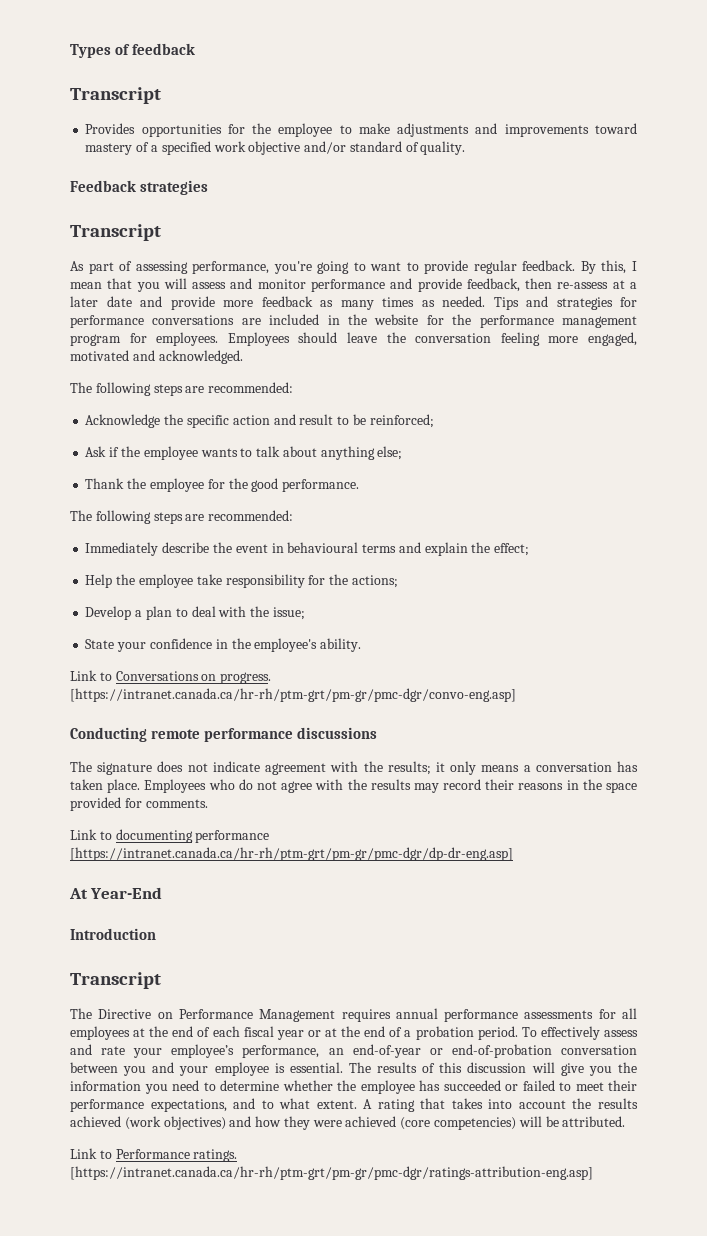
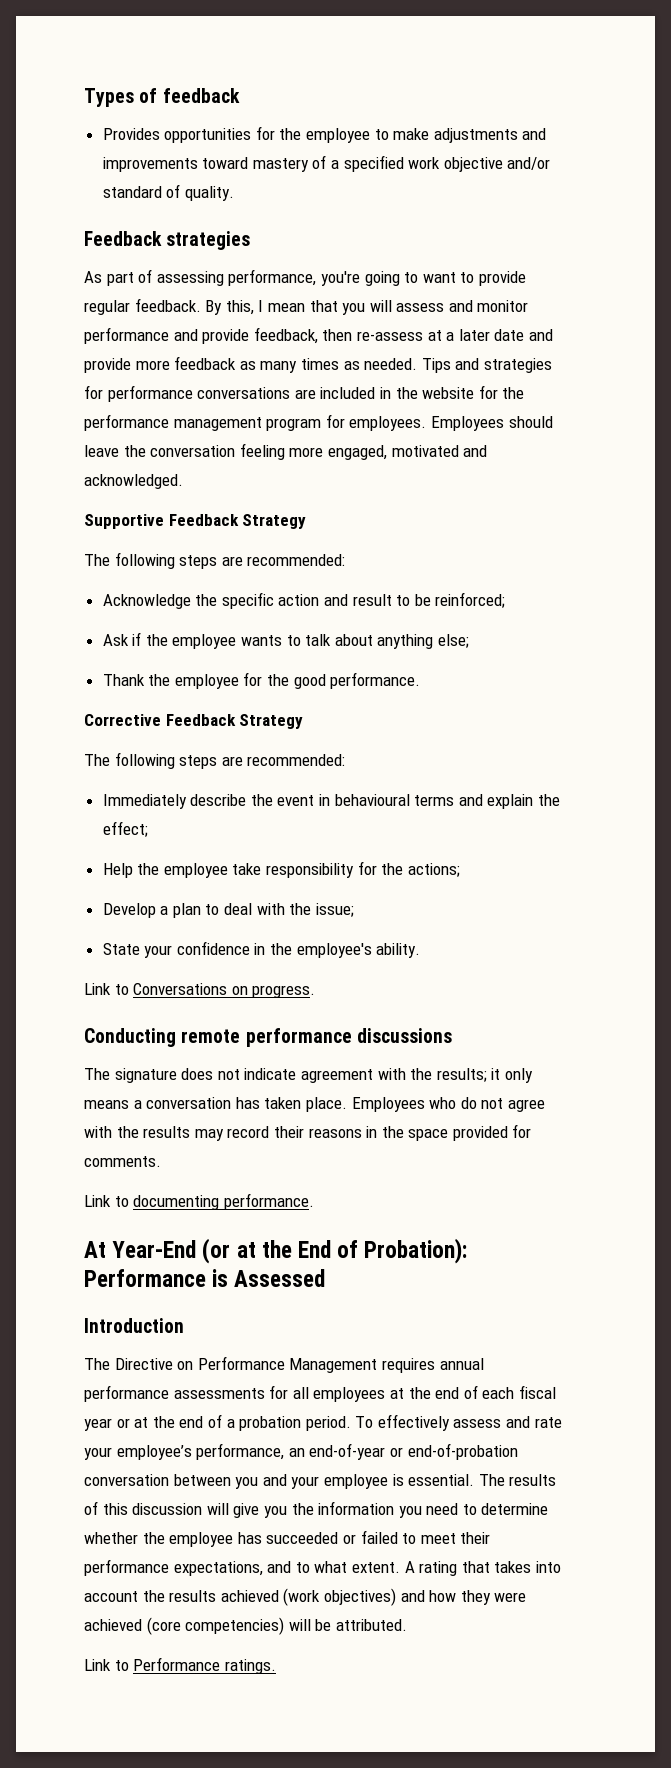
[70,87,161,104] // Transcript -> (240, 95) none
[70,224,161,241] // Transcript -> (251, 240) none
(243, 357) none -> [84,514,307,529] // Supportive Feedback Strategy
(360, 485) none -> [84,714,304,729] // Corrective Feedback Strategy
[70,688,516,702] [https://intranet.canada.ca/hr-rh/ptm-grt/pm-gr/pmc-dgr/convo-eng.asp] -> (316, 991) none
[195,830,270,843] [70,847,513,861] performance [https://intranet.canada.ca/hr-rh/ptm-grt/pm-gr/pmc-dgr/dp-dr-eng.asp] -> [223,1193,314,1210] performance.
(163, 893) none -> [202,1238,468,1264] [84,1269,326,1287] (or at the End of Probation): Performance is Assessed
[70,972,161,989] // Transcript -> (184, 1325) none
[70,1166,593,1180] [https://intranet.canada.ca/hr-rh/ptm-grt/pm-gr/pmc-dgr/ratings-attribution-eng.asp] -> (276, 1666) none

